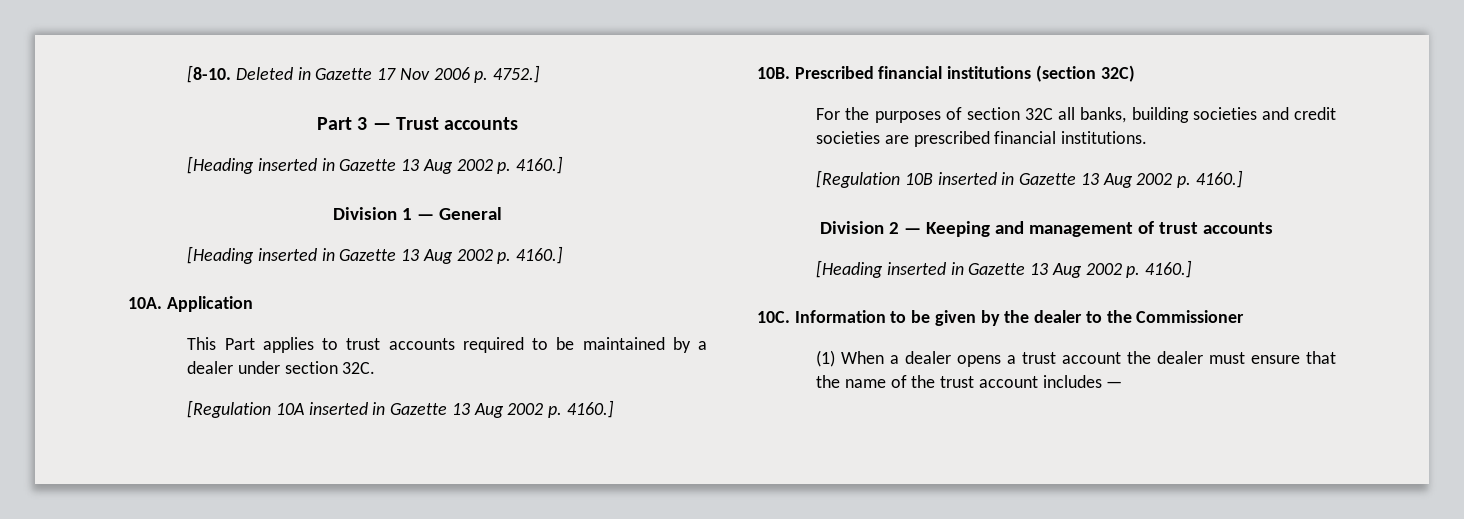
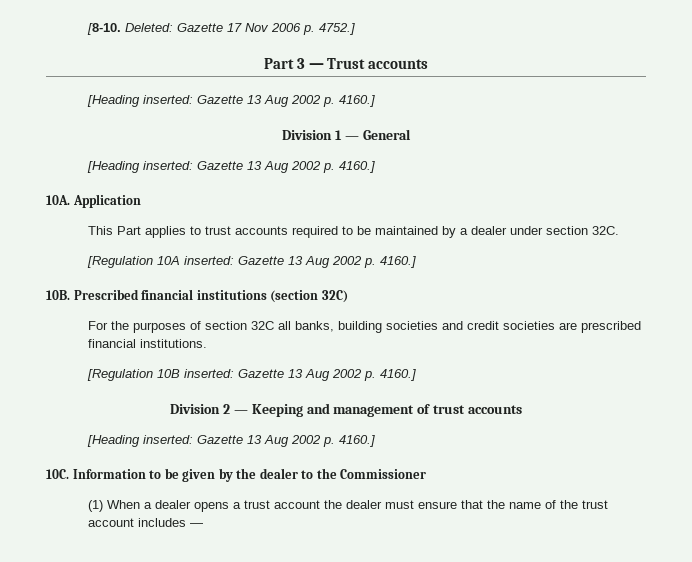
[235,67,311,80] Deleted in -> [124,23,173,32] Deleted:
[257,158,335,171] inserted in -> [142,95,193,104] inserted:
[257,248,335,261] inserted in -> [142,161,193,170] inserted:
[308,402,386,415] inserted in -> [183,256,234,265] inserted:
[937,172,1015,185] inserted in -> [183,369,234,378] inserted:
[886,262,964,275] inserted in -> [142,435,193,444] inserted:

